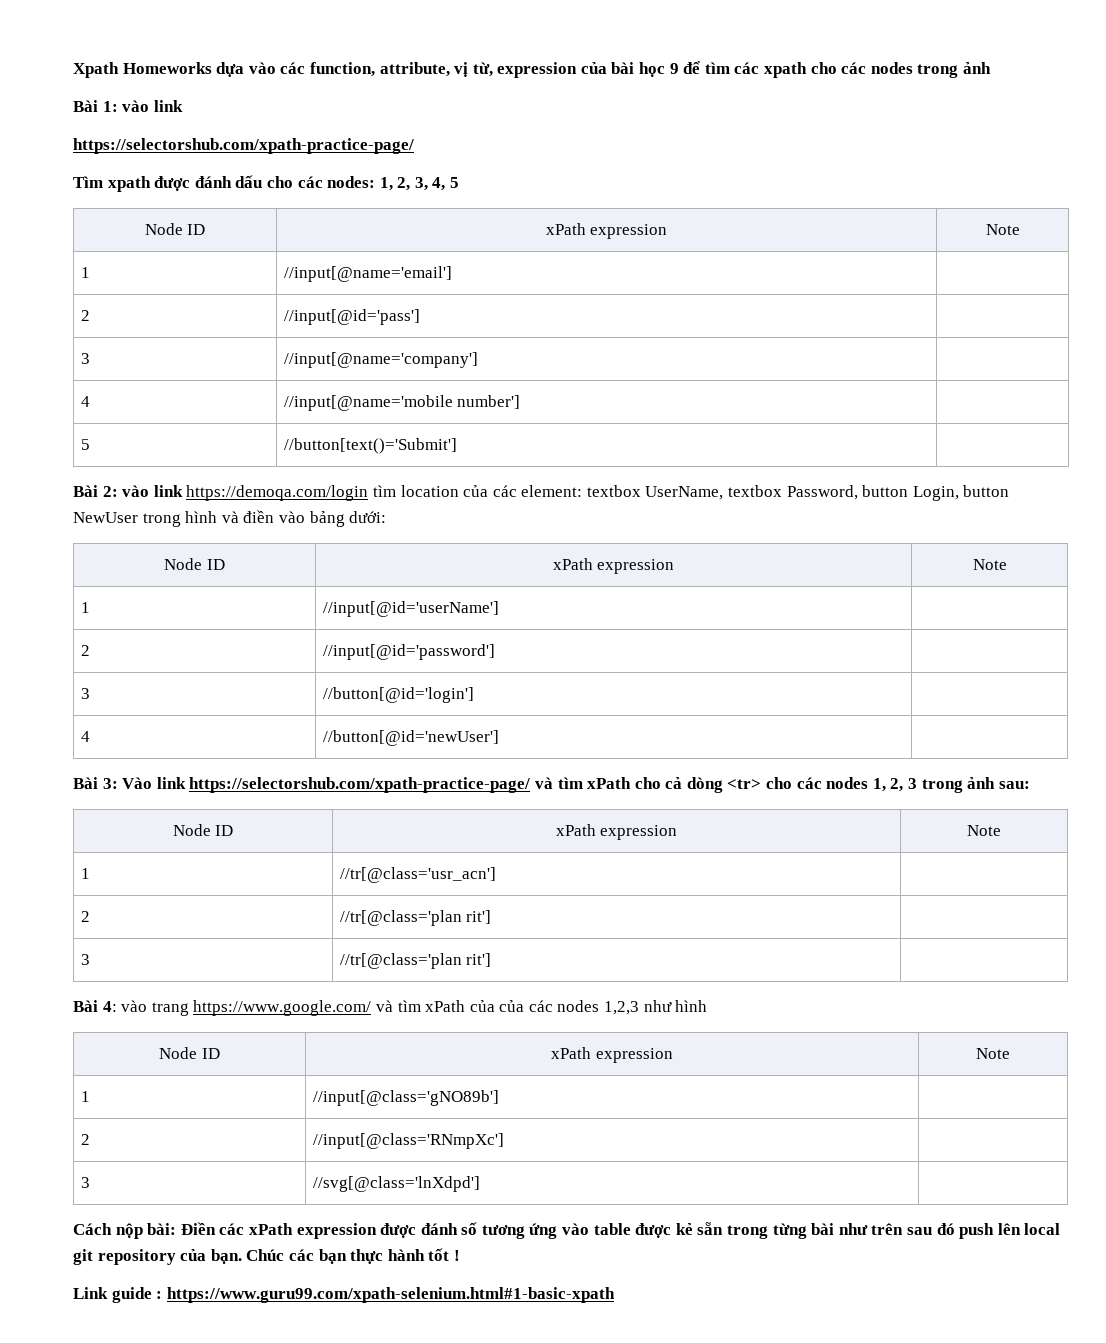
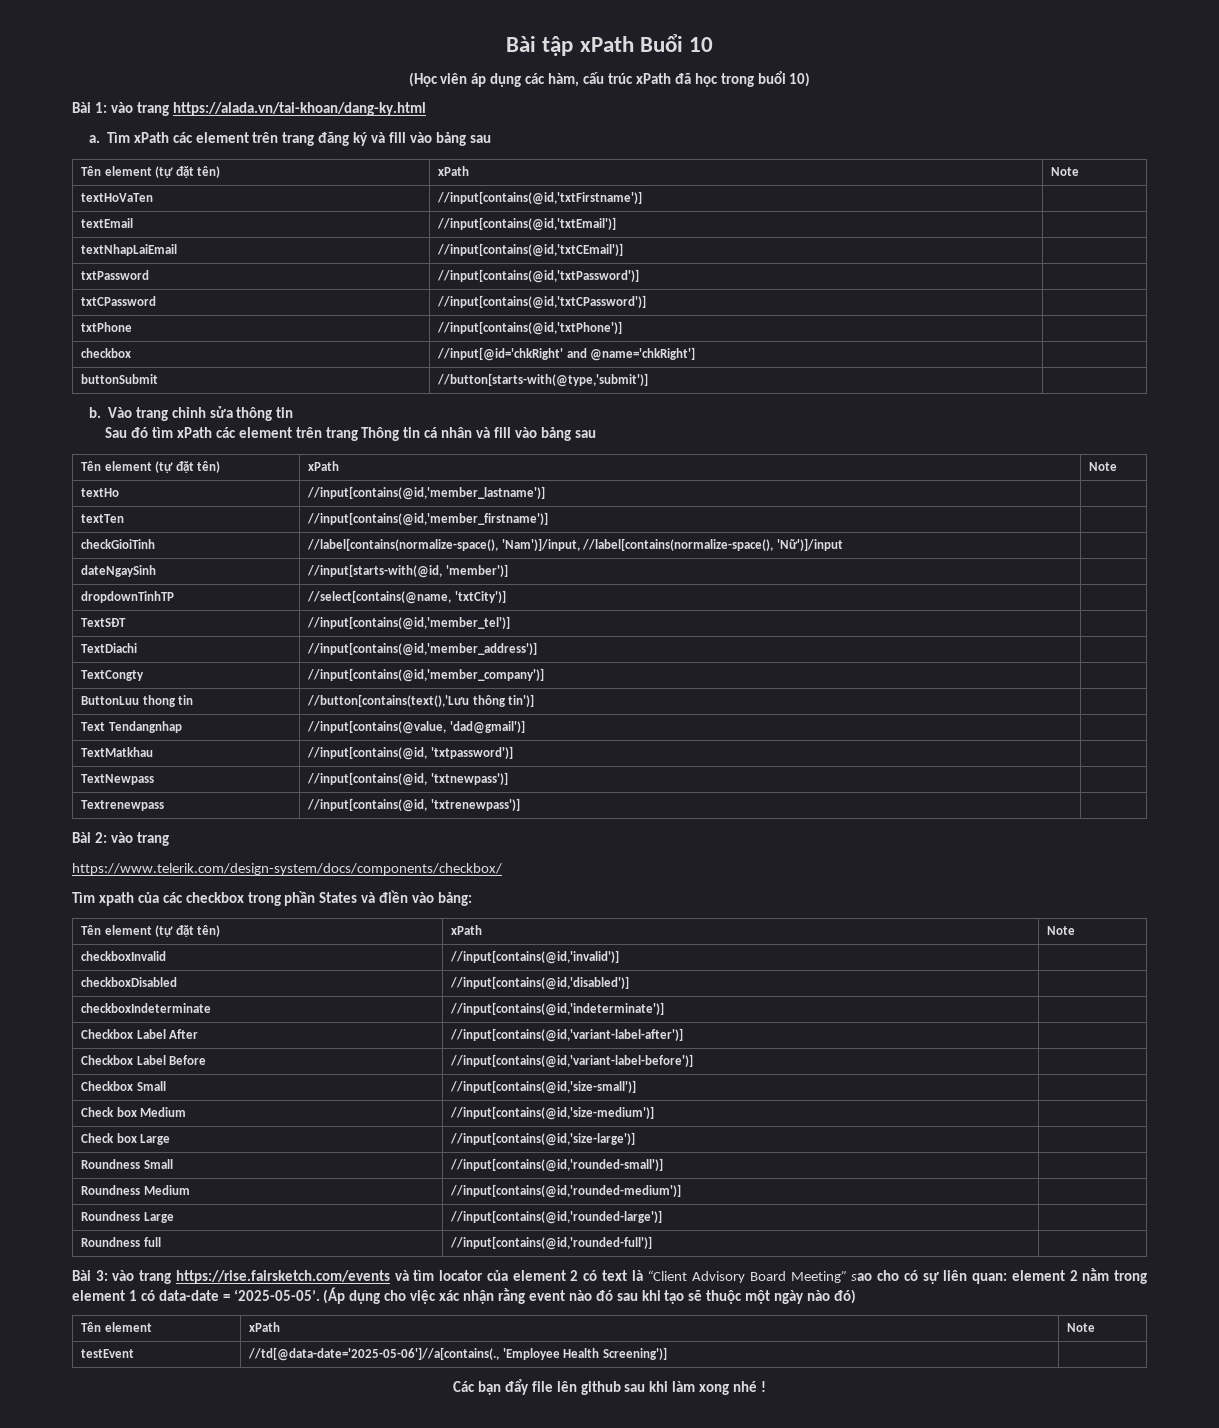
[73,61,991,78] [73,100,183,112] [73,138,414,154] [73,175,460,192] [144,223,206,235] [545,223,668,239] [985,224,1020,235] [80,267,90,278] [283,266,452,282] [80,310,90,321] [283,309,420,325] [80,353,90,364] [283,352,478,368] [80,396,90,407] [283,395,521,411] [80,439,90,450] [283,438,457,454] [73,485,1010,501] [73,510,387,527] [164,558,225,570] [552,558,675,574] [972,559,1007,570] [80,602,90,613] [322,601,499,617] [80,645,90,656] [322,644,495,660] [80,688,90,699] [322,687,474,703] [80,731,90,742] [322,730,499,746] [73,777,1030,793] [172,824,234,836] [555,824,678,840] [967,825,1001,836] [80,868,90,879] [339,867,496,883] [80,911,90,922] [339,910,492,926] [80,954,90,965] [339,953,492,969] [73,1000,708,1016] [159,1047,220,1059] [551,1047,673,1063] [976,1048,1010,1059] [80,1091,90,1102] [312,1090,499,1106] [80,1134,90,1145] [312,1133,504,1149] [80,1177,90,1188] [312,1176,480,1192] [73,1222,1061,1239] [73,1248,460,1265] [73,1287,615,1303] Xpath Homeworks dựa vào các function, attribute, vị từ, expression của bài học 9 để tìm các xpath cho các nodes trong ảnh // Bài 1: vào link // https://selectorshub.com/xpath-practice-page/ // Tìm xpath được đánh dấu cho các nodes: 1, 2, 3, 4, 5 // Node ID | xPath expression | Note // 1 | //input[@name='email'] | // 2 | //input[@id='pass'] | // 3 | //input[@name='company'] | // 4 | //input[@name='mobile number'] | // 5 | //button[text()='Submit'] | // Bài 2: vào link https://demoqa.com/login tìm location của các element: textbox UserName, textbox Password, button Login, button NewUser trong hình và điền vào bảng dưới: // Node ID | xPath expression | Note // 1 | //input[@id='userName'] | // 2 | //input[@id='password'] | // 3 | //button[@id='login'] | // 4 | //button[@id='newUser'] | // Bài 3: Vào link https://selectorshub.com/xpath-practice-page/ và tìm xPath cho cả dòng <tr> cho các nodes 1, 2, 3 trong ảnh sau: // Node ID | xPath expression | Note // 1 | //tr[@class='usr_acn'] | // 2 | //tr[@class='plan rit'] | // 3 | //tr[@class='plan rit'] | // Bài 4: vào trang https://www.google.com/ và tìm xPath của của các nodes 1,2,3 như hình // Node ID | xPath expression | Note // 1 | //input[@class='gNO89b'] | // 2 | //input[@class='RNmpXc'] | // 3 | //svg[@class='lnXdpd'] | // Cách nộp bài: Điền các xPath expression được đánh số tương ứng vào table được kẻ sẵn trong từng bài như trên sau đó push lên local git repository của bạn. Chúc các bạn thực hành tốt ! // Link guide : https://www.guru99.com/xpath-selenium.html#1-basic-xpath -> [506,34,713,56] [408,71,811,87] [72,102,426,116] [88,132,491,146] [81,166,221,178] [438,166,470,176] [1051,167,1080,176] [81,193,154,202] [437,191,643,205] [81,218,134,228] [437,217,617,231] [81,244,178,256] [437,243,624,257] [81,270,150,280] [437,269,640,283] [81,296,157,306] [437,295,647,309] [81,322,133,332] [437,321,623,335] [81,348,132,358] [437,347,696,361] [81,374,159,384] [437,373,649,387] [88,406,294,421] [105,427,596,441] [81,461,221,473] [308,461,340,471] [1089,462,1118,471] [81,488,120,497] [307,486,546,500] [81,514,125,523] [307,512,549,526] [81,539,156,549] [307,538,843,551] [81,565,157,577] [307,564,508,578] [81,591,175,603] [307,590,506,604] [81,618,127,627] [307,616,511,630] [81,643,138,653] [307,642,538,656] [81,670,145,681] [307,668,545,682] [81,695,194,707] [307,694,535,707] [81,721,182,733] [307,720,525,734] [81,747,154,757] [307,746,513,760] [81,774,155,785] [307,772,508,786] [81,800,165,811] [307,798,520,812] [72,832,169,846] [72,863,502,875] [72,890,473,906] [81,925,221,937] [451,925,483,935] [1047,926,1076,935] [81,951,167,961] [450,950,620,964] [81,977,178,987] [450,976,630,990] [81,1003,212,1013] [450,1002,665,1016] [81,1029,199,1039] [450,1028,684,1042] [81,1055,207,1065] [450,1054,694,1068] [81,1081,166,1091] [450,1080,637,1094] [81,1107,187,1117] [450,1106,655,1120] [81,1133,171,1145] [450,1132,636,1146] [81,1159,173,1169] [450,1158,664,1172] [81,1185,190,1195] [450,1184,682,1198] [81,1211,174,1223] [450,1210,663,1224] [81,1237,161,1247] [450,1236,653,1250] [72,1268,1148,1284] [72,1287,856,1304] [81,1322,152,1332] [249,1322,281,1332] [1067,1323,1096,1332] [81,1349,135,1358] [248,1347,667,1361] [452,1379,767,1395] Bài tập xPath Buổi 10 // (Học viên áp dụng các hàm, cấu trúc xPath đã học trong buổi 10) // Bài 1: vào trang https://alada.vn/tai-khoan/dang-ky.html // a. Tìm xPath các element trên trang đăng ký và fill vào bảng sau // Tên element (tự đặt tên) | xPath | Note // textHoVaTen | //input[contains(@id,'txtFirstname')] | // textEmail | //input[contains(@id,'txtEmail')] | // textNhapLaiEmail | //input[contains(@id,'txtCEmail')] | // txtPassword | //input[contains(@id,'txtPassword')] | // txtCPassword | //input[contains(@id,'txtCPassword')] | // txtPhone | //input[contains(@id,'txtPhone')] | // checkbox | //input[@id='chkRight' and @name='chkRight'] | // buttonSubmit | //button[starts-with(@type,'submit')] | // b. Vào trang chỉnh sửa thông tin // Sau đó tìm xPath các element trên trang Thông tin cá nhân và fill vào bảng sau // Tên element (tự đặt tên) | xPath | Note // textHo | //input[contains(@id,'member_lastname')] | // textTen | //input[contains(@id,'member_firstname')] | // checkGioiTinh | //label[contains(normalize-space(), 'Nam')]/input, //label[contains(normalize-space(), 'Nữ')]/input | // dateNgaySinh | //input[starts-with(@id, 'member')] | // dropdownTinhTP | //select[contains(@name, 'txtCity')] | // TextSĐT | //input[contains(@id,'member_tel')] | // TextDiachi | //input[contains(@id,'member_address')] | // TextCongty | //input[contains(@id,'member_company')] | // ButtonLuu thong tin | //button[contains(text(),'Lưu thông tin')] | // Text Tendangnhap | //input[contains(@value, 'dad@gmail')] | // TextMatkhau | //input[contains(@id, 'txtpassword')] | // TextNewpass | //input[contains(@id, 'txtnewpass')] | // Textrenewpass | //input[contains(@id, 'txtrenewpass')] | // Bài 2: vào trang // https://www.telerik.com/design-system/docs/components/checkbox/ // Tìm xpath của các checkbox trong phần States và điền vào bảng: // Tên element (tự đặt tên) | xPath | Note // checkboxInvalid | //input[contains(@id,'invalid')] | // checkboxDisabled | //input[contains(@id,'disabled')] | // checkboxIndeterminate | //input[contains(@id,'indeterminate')] | // Checkbox Label After | //input[contains(@id,'variant-label-after')] | // Checkbox Label Before | //input[contains(@id,'variant-label-before')] | // Checkbox Small | //input[contains(@id,'size-small')] | // Check box Medium | //input[contains(@id,'size-medium')] | // Check box Large | //input[contains(@id,'size-large')] | // Roundness Small | //input[contains(@id,'rounded-small')] | // Roundness Medium | //input[contains(@id,'rounded-medium')] | // Roundness Large | //input[contains(@id,'rounded-large')] | // Roundness full | //input[contains(@id,'rounded-full')] | // Bài 3: vào trang https://rise.fairsketch.com/events và tìm locator của element 2 có text là “Client Advisory Board Meeting” sao cho có sự liên quan: element 2 nằm trong element 1 có data-date = ‘2025-05-05’. (Áp dụng cho việc xác nhận rằng event nào đó sau khi tạo sẽ thuộc một ngày nào đó) // Tên element | xPath | Note // testEvent | //td[@data-date='2025-05-06']//a[contains(., 'Employee Health Screening')] | // Các bạn đẩy file lên github sau khi làm xong nhé !

